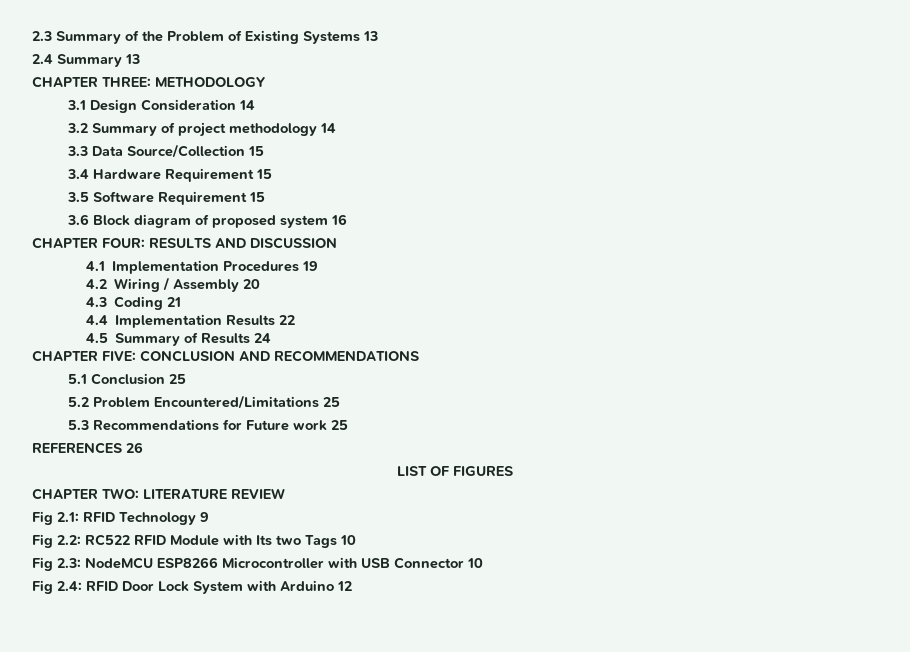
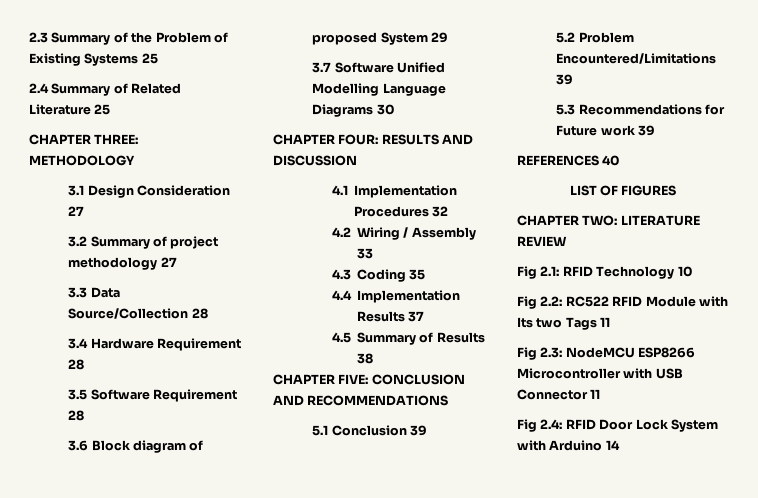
[363,31,378,41] 13 -> [141,53,158,64] 25
[125,54,140,64] 13 -> [113,83,182,94] [29,104,111,115] of Related Literature 25
[238,100,255,110] 14 -> [68,206,85,216] 27
[319,123,336,133] 14 -> [160,257,177,267] 27
[247,146,264,156] 15 -> [191,308,208,319] 28
[255,169,272,179] 15 -> [68,359,85,370] 28
[248,192,265,202] 15 -> [68,410,85,421] 28
[279,214,347,228] system 16 -> [380,32,448,45] [312,62,445,73] [312,83,446,96] [312,104,395,117] System 29 // 3.7 Software Unified Modelling Language Diagrams 30
[302,261,319,271] 19 -> [432,206,449,217] 32
[243,279,261,289] 20 -> [357,248,374,259] 33
[167,297,182,307] 21 -> [409,269,426,280] 35
[279,315,296,325] 22 -> [408,311,425,322] 37
[254,333,272,343] 24 -> [357,353,374,364] 38
[168,374,186,384] 25 -> [409,425,427,436] 39
[322,397,340,407] 25 -> [556,74,574,85] 39
[330,420,348,430] 25 -> [637,125,655,136] 39
[126,442,143,453] 26 -> [602,155,621,166] 40
[200,512,209,522] 9 -> [677,266,693,277] 10
[340,535,356,545] 10 -> [600,317,611,327] 11
[467,558,483,568] 10 -> [590,389,601,399] 11
[337,581,352,591] 12 -> [605,440,620,450] 14

